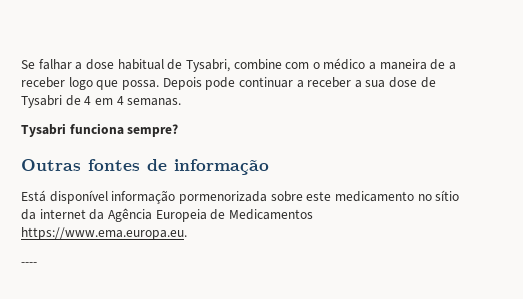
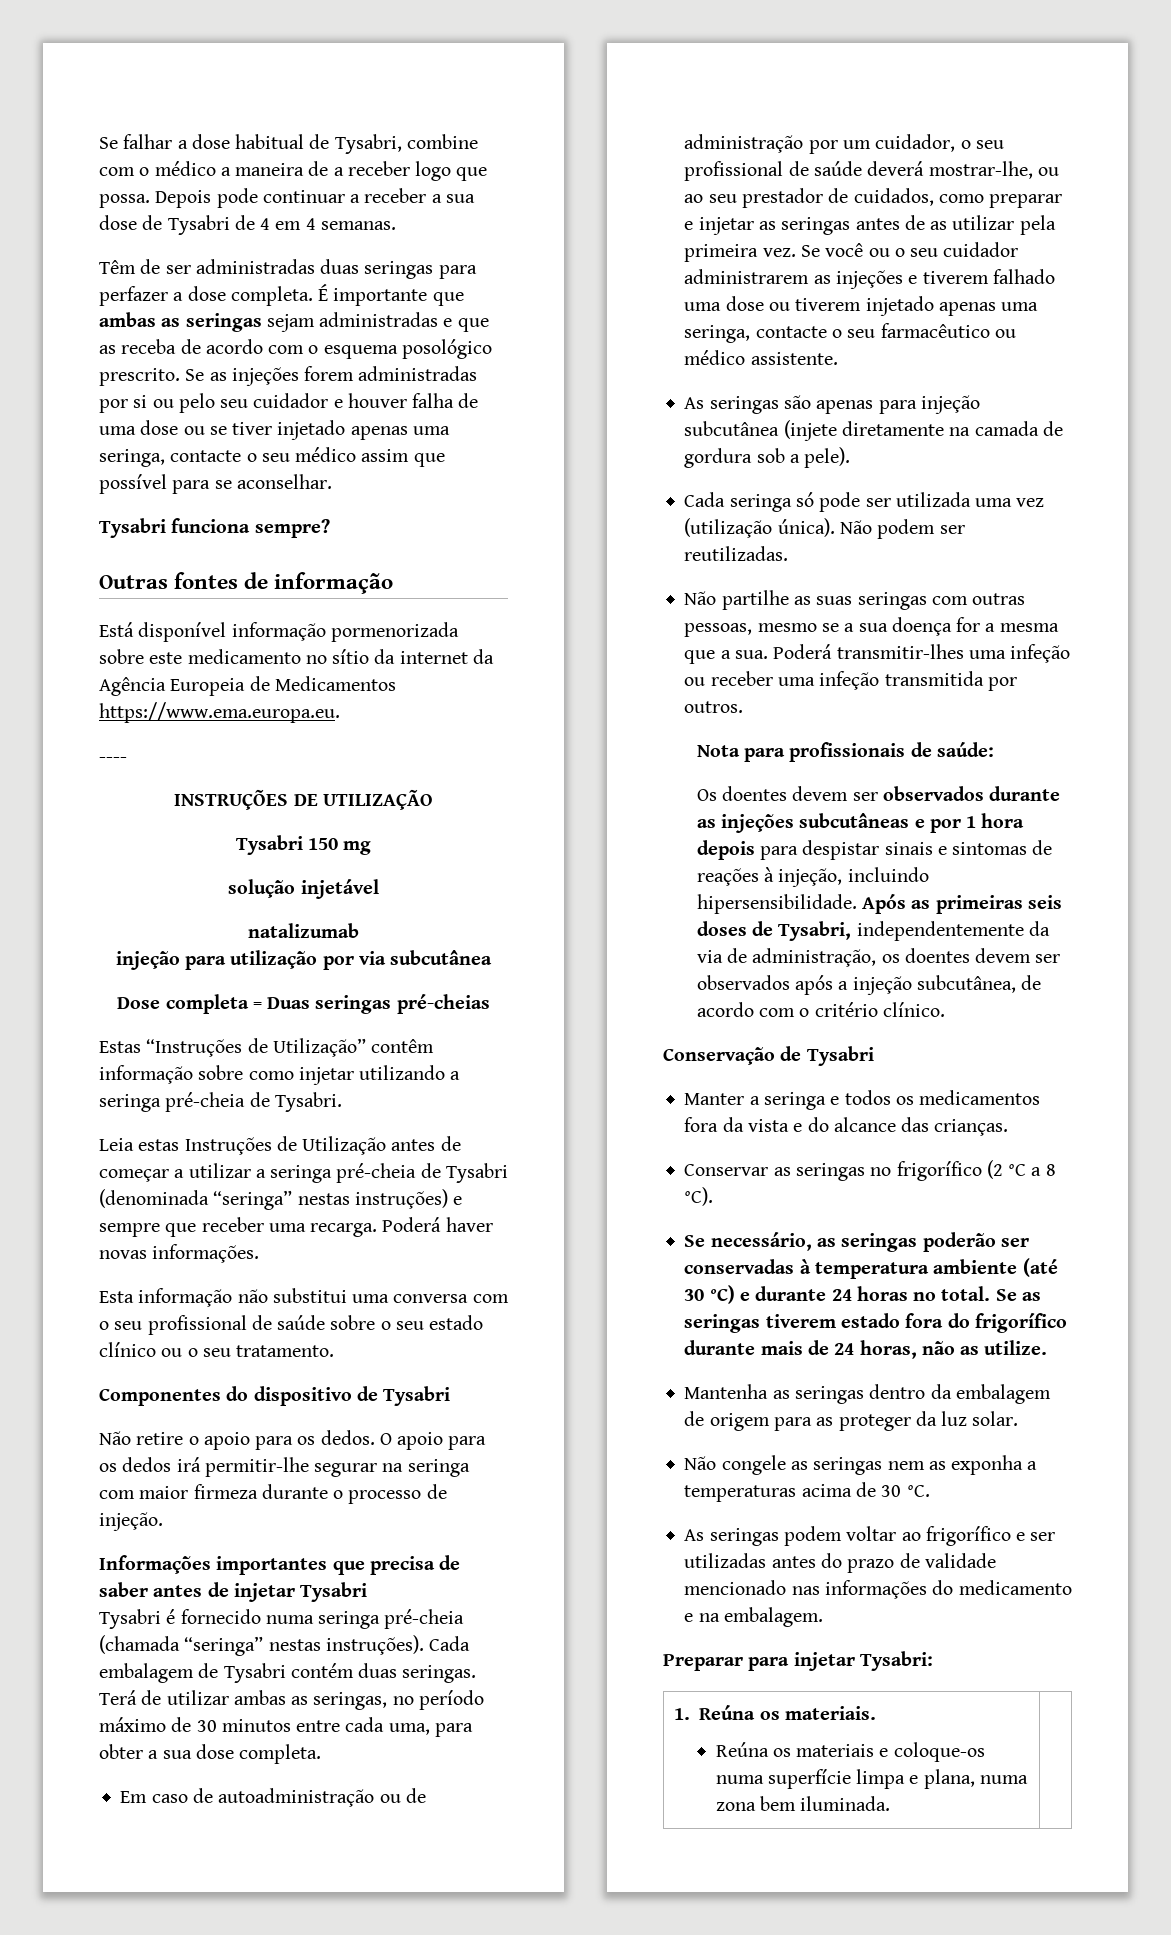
(182, 102) none -> [99,259,477,279] [99,283,464,306] [99,312,489,332] [99,339,492,359] [99,366,478,386] [99,393,479,413] [99,420,450,440] [99,447,445,467] [99,474,332,494] // Têm de ser administradas duas seringas para perfazer a dose completa. É importante que ambas as seringas sejam administradas e que as receba de acordo com o esquema posológico prescrito. Se as injeções forem administradas por si ou pelo seu cuidador e houver falha de uma dose ou se tiver injetado apenas uma seringa, contacte o seu médico assim que possível para se aconselhar.
(37, 264) none -> [174,789,433,810] [235,835,372,855] [228,879,379,899] [248,923,359,938] [115,950,493,970] [117,994,490,1014] [99,1038,435,1057] [99,1065,461,1085] [99,1092,342,1112] [99,1136,461,1155] [99,1163,508,1183] [99,1189,463,1210] [99,1217,493,1237] [99,1244,260,1263] [99,1288,509,1307] [99,1315,484,1335] [99,1342,335,1357] [99,1386,451,1406] [99,1430,487,1450] [99,1457,470,1477] [99,1484,447,1504] [99,1512,163,1531] [99,1555,461,1575] [99,1582,368,1602] [99,1609,465,1629] [99,1635,471,1656] [99,1663,477,1683] [99,1690,484,1710] [99,1717,473,1737] [99,1744,322,1764] [120,1788,426,1807] [684,134,1004,154] [684,161,1059,181] [684,188,1063,208] [684,215,1056,235] [684,242,1019,262] [684,269,1055,289] [684,296,1039,316] [684,323,1016,343] [684,350,838,365] [684,395,980,414] [684,420,1063,441] [684,447,851,468] [684,492,1045,512] [684,518,965,539] [684,546,789,561] [684,590,1026,610] [684,617,1059,637] [684,644,1071,664] [684,671,1017,691] [684,701,744,713] [696,742,994,762] [696,786,1061,801] [696,813,1025,833] [696,840,1053,860] [696,867,929,887] [696,894,1062,914] [696,921,1050,941] [696,948,1061,967] [696,975,1042,995] [696,1002,945,1017] [663,1046,874,1066] [684,1090,1041,1110] [684,1117,1009,1136] [684,1160,1056,1181] [684,1187,714,1206] [684,1232,1029,1252] [684,1258,1058,1279] [684,1285,1041,1304] [684,1313,1067,1333] [684,1340,1048,1359] [684,1384,1051,1404] [684,1411,1019,1431] [684,1455,1038,1475] [684,1482,930,1502] [684,1526,1056,1546] [684,1553,996,1573] [684,1580,1072,1599] [684,1607,823,1627] [663,1651,933,1671] [673,1705,876,1720] [715,1742,985,1762] [715,1769,1028,1789] [715,1796,891,1811] // INSTRUÇÕES DE UTILIZAÇÃO // Tysabri 150 mg // solução injetável // natalizumab // injeção para utilização por via subcutânea // Dose completa = Duas seringas pré-cheias // Estas “Instruções de Utilização” contêm informação sobre como injetar utilizando a seringa pré-cheia de Tysabri. // Leia estas Instruções de Utilização antes de começar a utilizar a seringa pré-cheia de Tysabri (denominada “seringa” nestas instruções) e sempre que receber uma recarga. Poderá haver novas informações. // Esta informação não substitui uma conversa com o seu profissional de saúde sobre o seu estado clínico ou o seu tratamento. // Componentes do dispositivo de Tysabri // Não retire o apoio para os dedos. O apoio para os dedos irá permitir-lhe segurar na seringa com maior firmeza durante o processo de injeção. // Informações importantes que precisa de saber antes de injetar Tysabri // Tysabri é fornecido numa seringa pré-cheia (chamada “seringa” nestas instruções). Cada embalagem de Tysabri contém duas seringas. Terá de utilizar ambas as seringas, no período máximo de 30 minutos entre cada uma, para obter a sua dose completa. // Em caso de autoadministração ou de administração por um cuidador, o seu profissional de saúde deverá mostrar-lhe, ou ao seu prestador de cuidados, como preparar e injetar as seringas antes de as utilizar pela primeira vez. Se você ou o seu cuidador administrarem as injeções e tiverem falhado uma dose ou tiverem injetado apenas uma seringa, contacte o seu farmacêutico ou médico assistente. // As seringas são apenas para injeção subcutânea (injete diretamente na camada de gordura sob a pele). // Cada seringa só pode ser utilizada uma vez (utilização única). Não podem ser reutilizadas. // Não partilhe as suas seringas com outras pessoas, mesmo se a sua doença for a mesma que a sua. Poderá transmitir-lhes uma infeção ou receber uma infeção transmitida por outros. // Nota para profissionais de saúde: // Os doentes devem ser observados durante as injeções subcutâneas e por 1 hora depois para despistar sinais e sintomas de reações à injeção, incluindo hipersensibilidade. Após as primeiras seis doses de Tysabri, independentemente da via de administração, os doentes devem ser observados após a injeção subcutânea, de acordo com o critério clínico. // Conservação de Tysabri // Manter a seringa e todos os medicamentos fora da vista e do alcance das crianças. // Conservar as seringas no frigorífico (2 °C a 8 °C). // Se necessário, as seringas poderão ser conservadas à temperatura ambiente (até 30 °C) e durante 24 horas no total. Se as seringas tiverem estado fora do frigorífico durante mais de 24 horas, não as utilize. // Mantenha as seringas dentro da embalagem de origem para as proteger da luz solar. // Não congele as seringas nem as exponha a temperaturas acima de 30 °C. // As seringas podem voltar ao frigorífico e ser utilizadas antes do prazo de validade mencionado nas informações do medicamento e na embalagem. // Preparar para injetar Tysabri: // 1. Reúna os materiais. // Reúna os materiais e coloque-os numa superfície limpa e plana, numa zona bem iluminada. |

